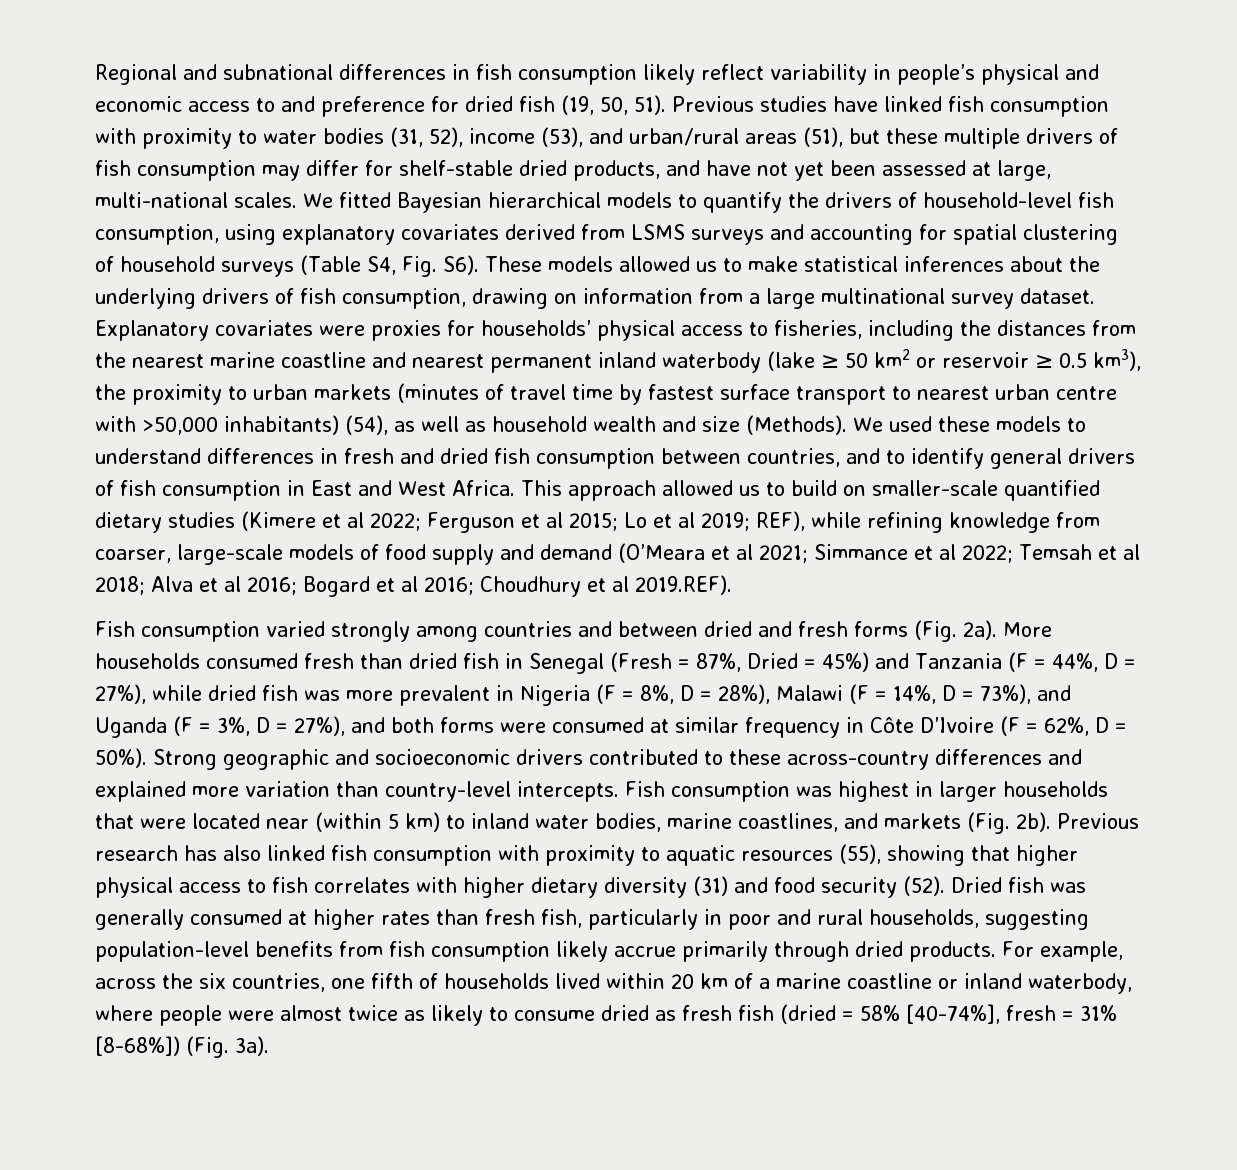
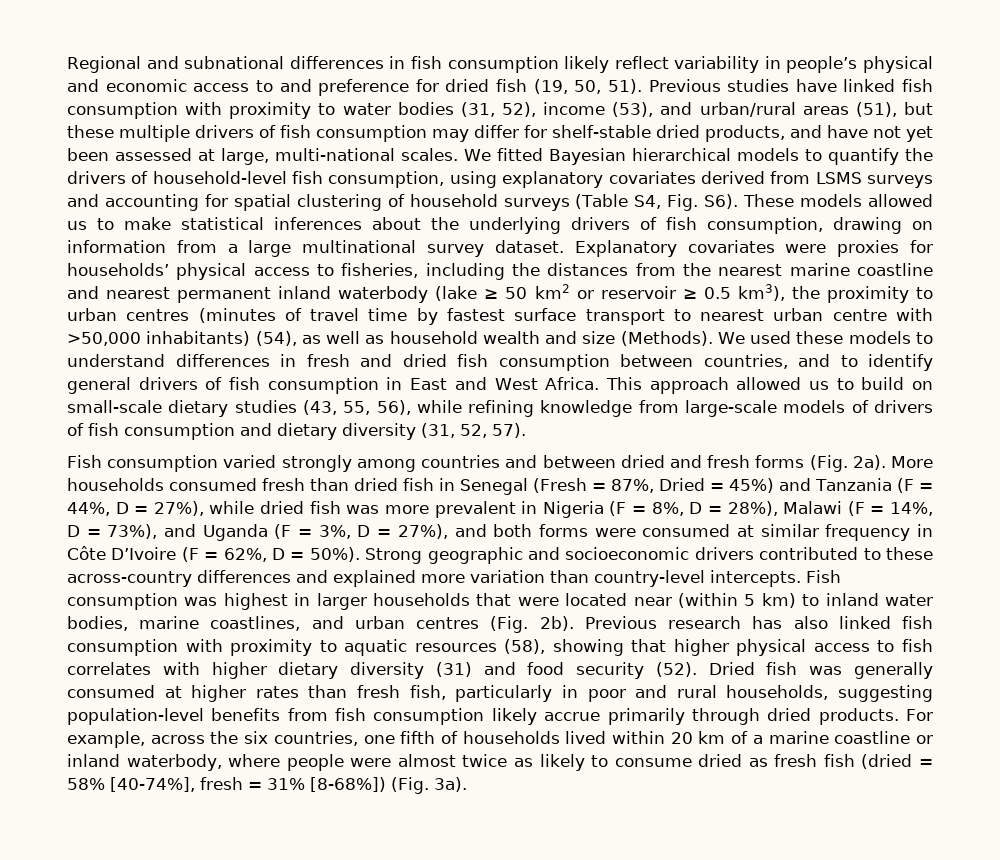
[314,384,391,400] markets -> [126,309,190,321] centres
[871,480,1100,501] [95,511,805,533] smaller-scale quantified dietary studies (Kimere et al 2022; Ferguson et al 2015; Lo et al 2019; REF), -> [67,400,411,417] small-scale dietary studies (43, 55, 56),
[95,549,171,563] coarser, -> (679, 406) none
[385,543,1140,565] [95,575,732,597] food supply and demand (O’Meara et al 2021; Simmance et al 2022; Temsah et al 2018; Alva et al 2016; Bogard et al 2016; Choudhury et al 2019.REF). -> [873,400,933,413] [67,423,526,440] drivers of fish consumption and dietary diversity (31, 52, 57).
[884,813,961,829] markets -> [354,616,480,629] urban centres
[839,844,881,864] (55), -> [504,639,546,654] (58),

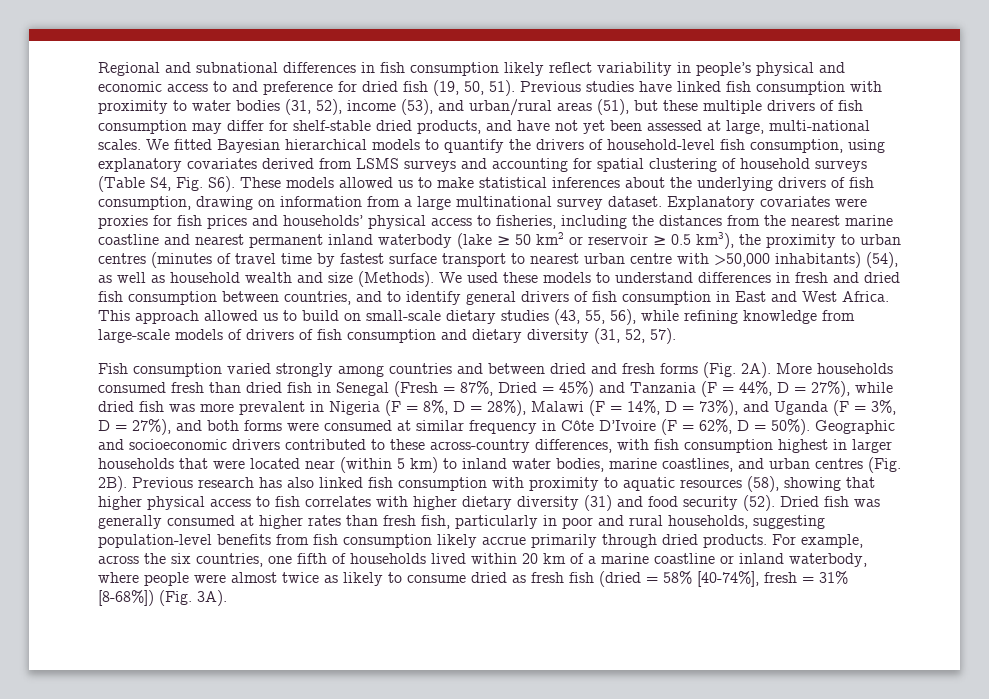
(934, 246) none -> [177,215,278,229] fish prices and
[852,455,886,470] 2a). -> [741,362,771,378] 2A).
[365,547,523,564] Strong geographic -> [815,420,895,434] Geographic
[197,570,841,587] [67,593,218,610] differences and explained more variation than country-level intercepts. Fish consumption was -> [535,439,773,453] differences, with fish consumption
[539,616,574,631] 2b). -> [98,476,127,492] 2B).
[433,777,467,792] 3a). -> [197,590,227,606] 3A).

